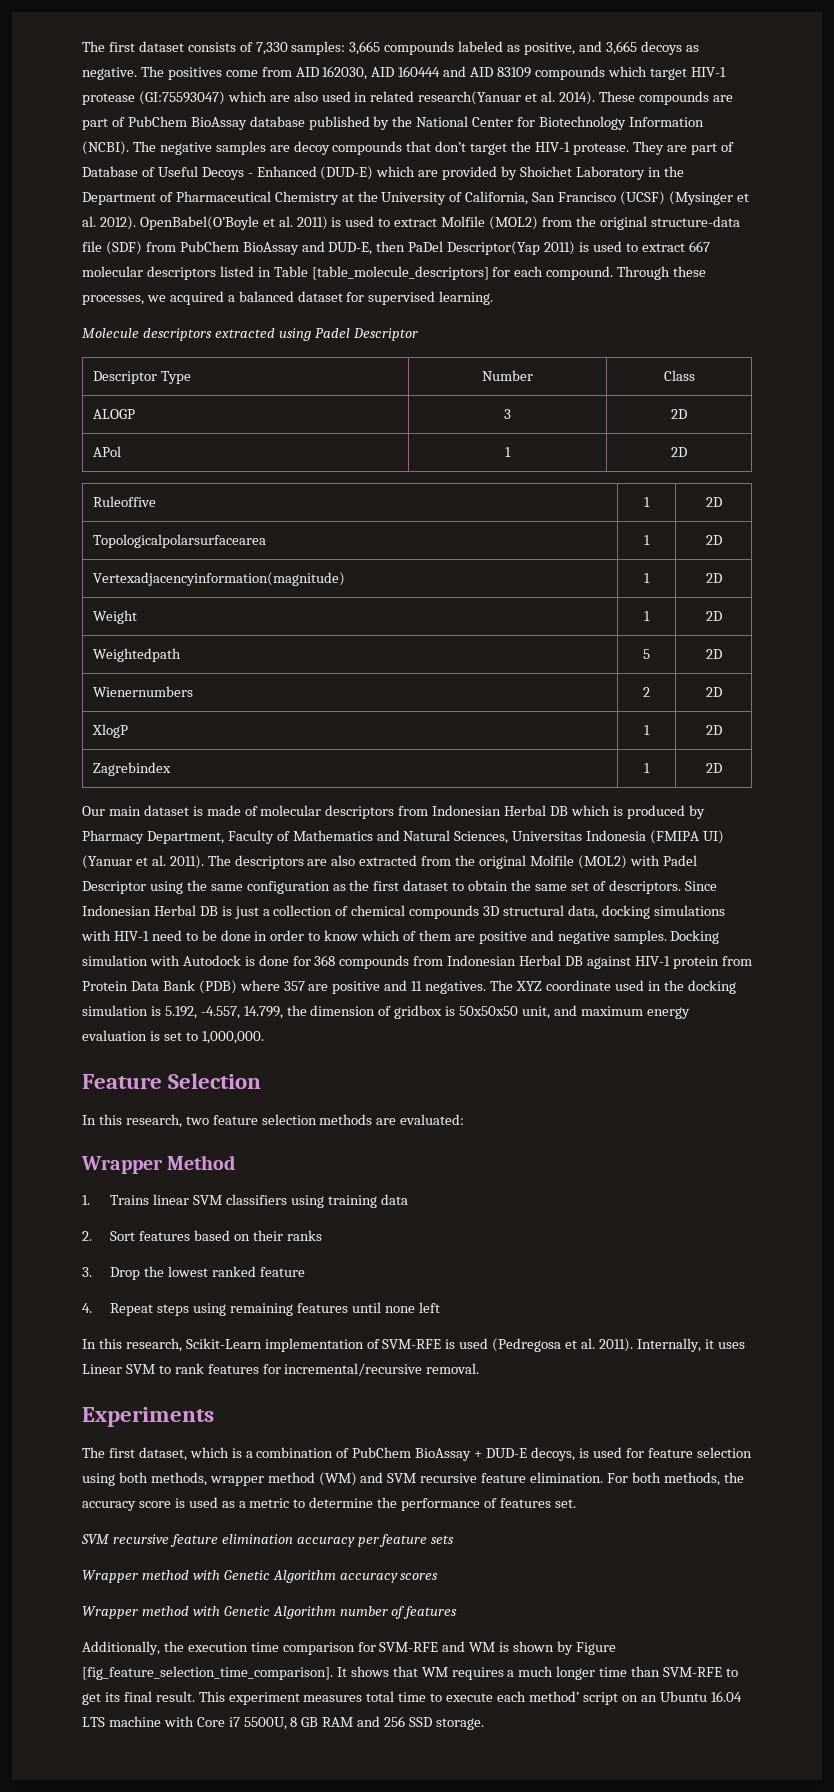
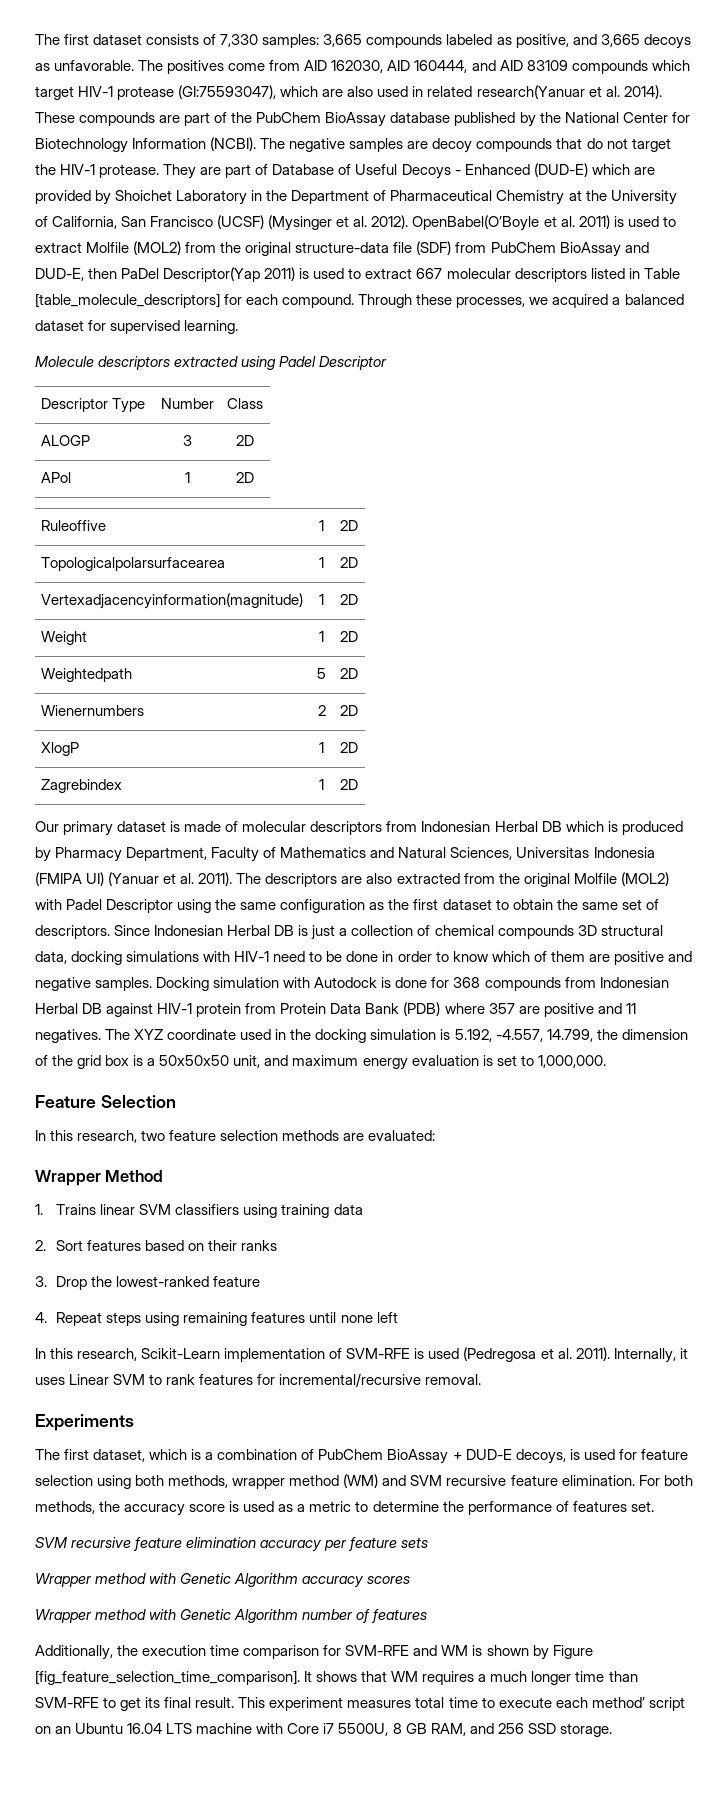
[82,67,137,80] negative. -> [54,60,135,71] unfavorable.
[398,66,441,77] 160444 -> [414,60,468,73] 160444,
[138,91,225,105] (GI:75593047) -> [178,85,277,99] (GI:75593047),
(125, 122) none -> [231,112,253,123] the
[435,141,467,152] don’t -> [586,138,628,149] do not
[108,806,141,816] main -> [63,821,114,836] primary
[394,1005,456,1019] gridbox is -> [52,1055,156,1069] the grid box is a
[168,1266,257,1277] lowest ranked -> [116,1276,210,1287] lowest-ranked
[322,1717,354,1727] RAM -> [430,1723,466,1736] RAM,

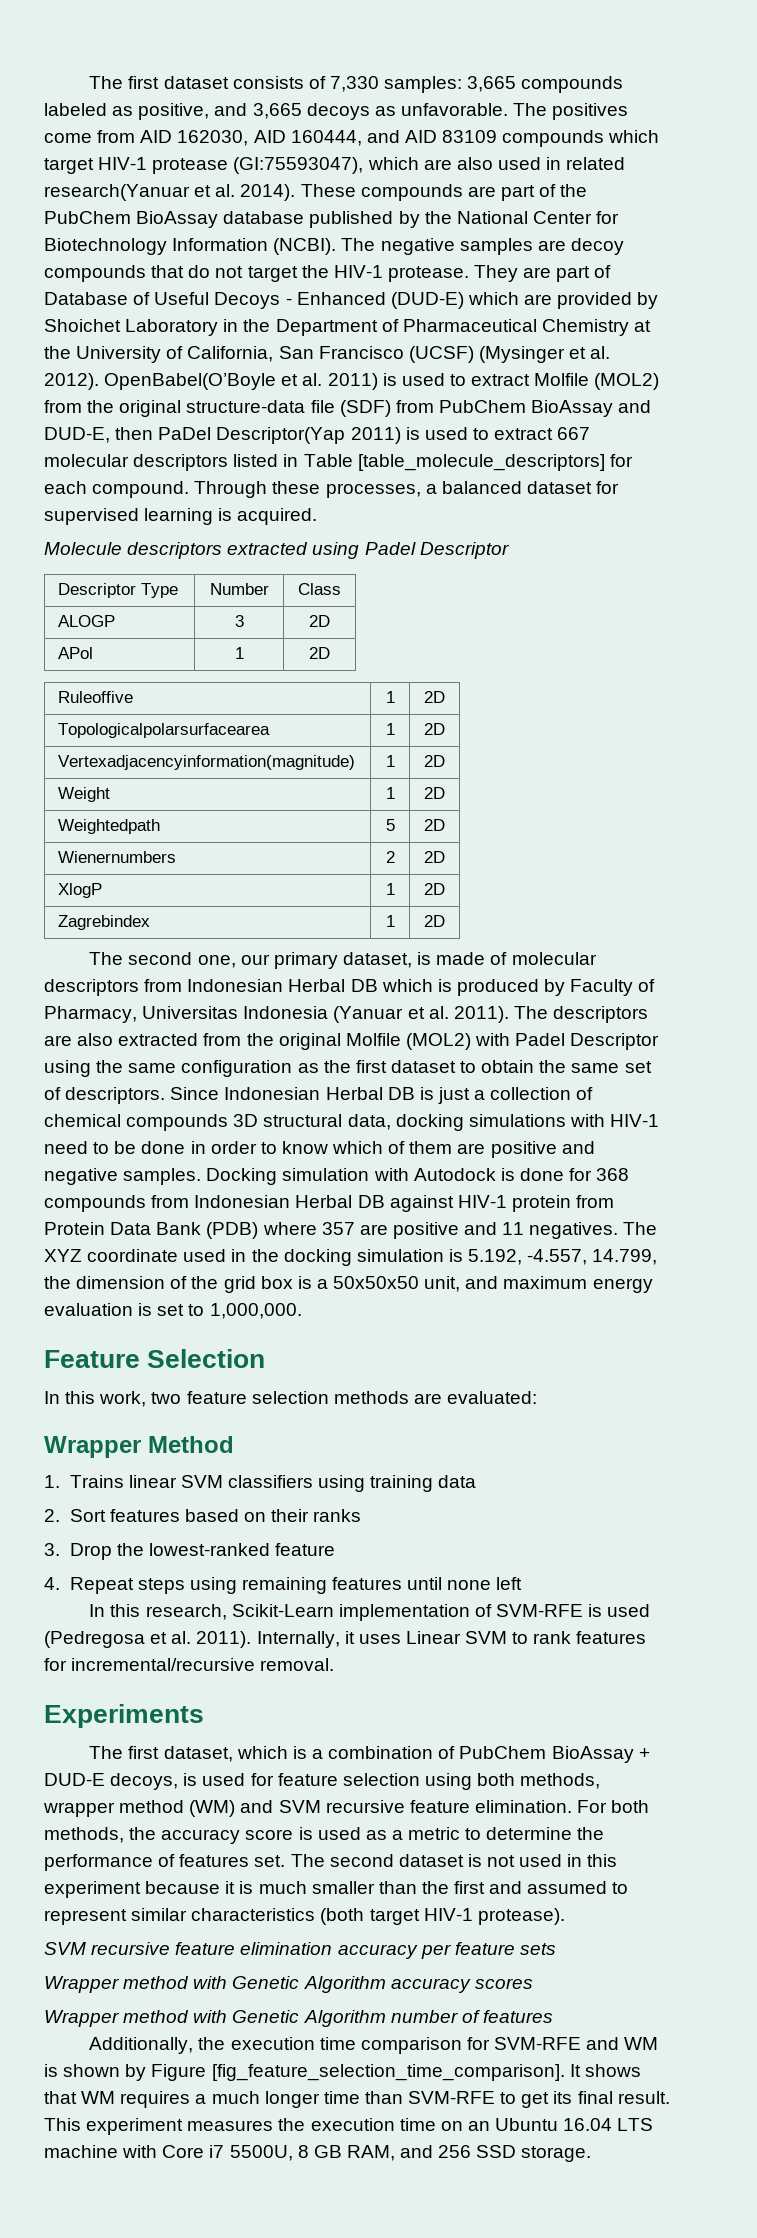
[529,294,609,308] we acquired -> (421, 490) none
[184,320,239,334] learning. -> [144,508,318,525] learning is acquired.
[35,821,167,836] Our primary dataset -> [89,952,412,969] The second one, our primary dataset,
[55,847,655,862] [35,872,105,886] Pharmacy Department, Faculty of Mathematics and Natural Sciences, Universitas Indonesia (FMIPA UI) -> [570,979,656,996] [44,1006,329,1023] Faculty of Pharmacy, Universitas Indonesia
[77,1130,138,1143] research, -> [99,1391,147,1407] work,
(654, 1506) none -> [290,1854,618,1867] [44,1881,629,1898] [44,1908,565,1925] The second dataset is not used in this experiment because it is much smaller than the first and assumed to represent similar characteristics (both target HIV-1 protease).
[415,1697,685,1711] total time to execute each method’ script -> [278,2118,436,2131] the execution time

